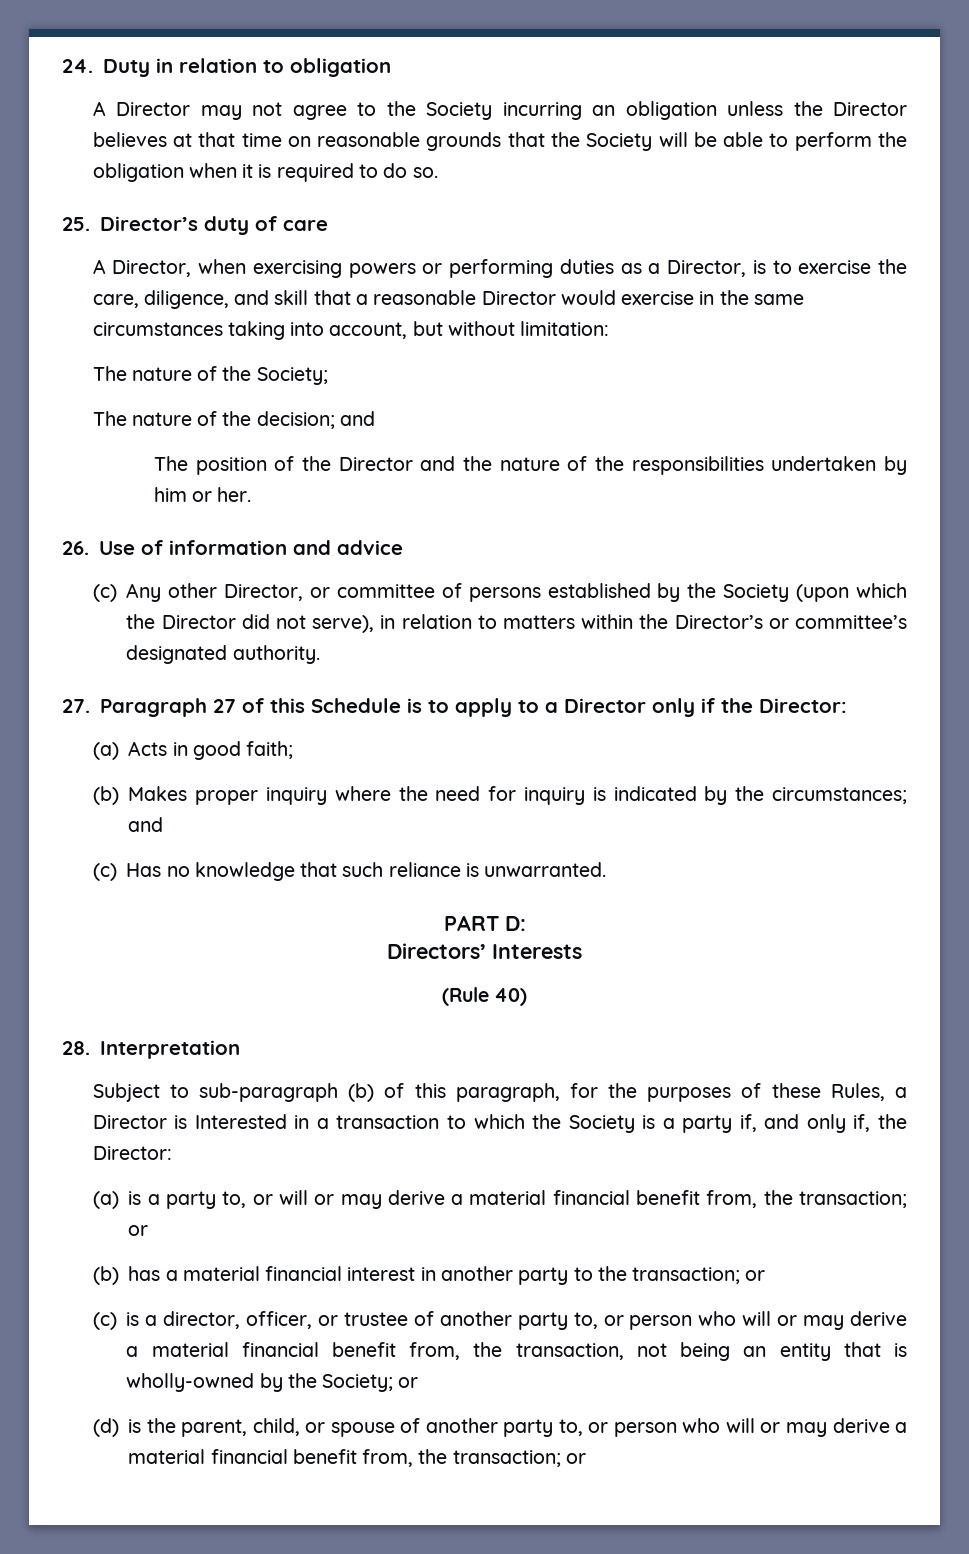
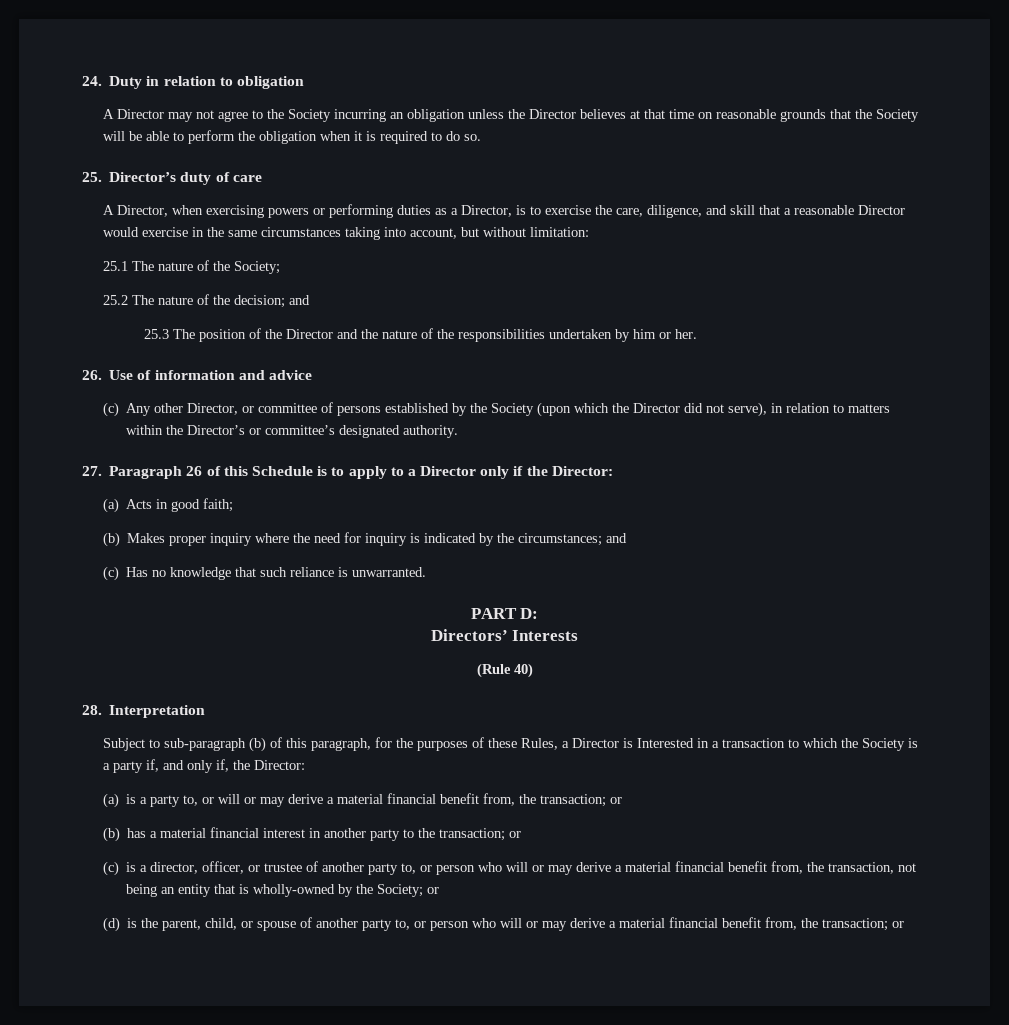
(610, 328) none -> [102,261,128,271] 25.1
(328, 376) none -> [102,295,128,305] 25.2
(375, 418) none -> [144,329,170,339] 25.3
[212,699,236,713] 27 -> [186,466,203,476] 26

